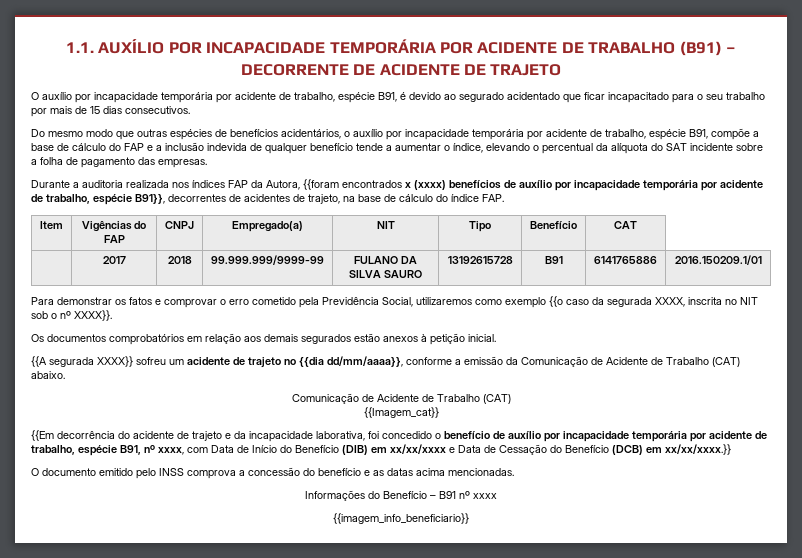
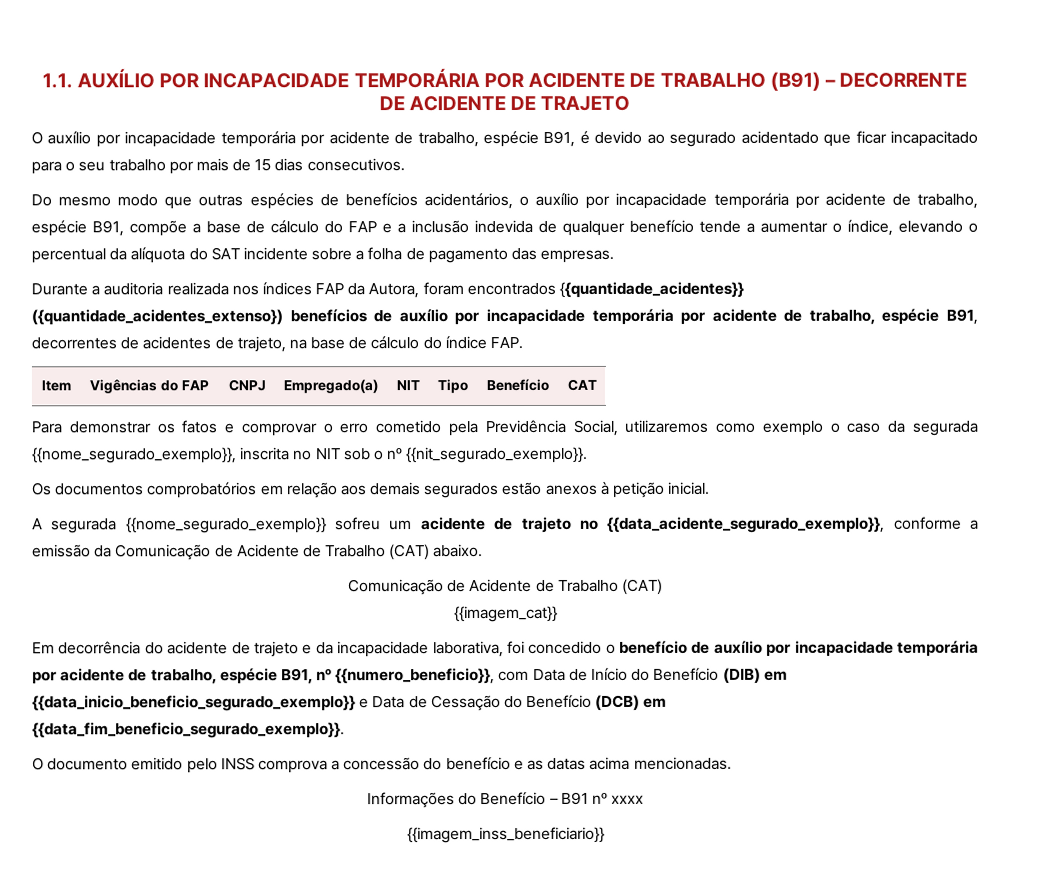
[303,179,446,190] {{foram encontrados x (xxxx) -> [422,281,745,298] [31,309,283,326] foram encontrados {{quantidade_acidentes}} ({quantidade_acidentes_extenso})
[135,193,165,204] B91}}, -> [946,308,979,325] B91,
[102,256,126,264] [167,256,192,264] [211,255,324,265] [354,256,417,264] [349,270,422,278] [447,256,513,264] [544,256,563,264] [594,256,657,264] [674,255,762,265] // | 2017 | 2018 | 99.999.999/9999-99 | FULANO DA SILVA SAURO | 13192615728 | B91 | 6141765886 | 2016.150209.1/01 -> (597, 384) none
[549,296,563,307] {{o -> [829,422,840,433] o
[655,297,685,307] XXXX, -> [32,447,237,464] {{nome_segurado_exemplo}},
[74,310,112,321] XXXX}}. -> [406,446,589,464] {{nit_segurado_exemplo}}.
[31,356,133,367] {{A segurada XXXX}} -> [32,517,327,534] A segurada {{nome_segurado_exemplo}}
[299,356,403,367] {{dia dd/mm/aaaa}}, -> [607,516,886,533] {{data_acidente_segurado_exemplo}},
[363,407,439,418] [31,430,54,441] {{Imagem_cat}} // {{Em -> [453,605,558,623] [32,642,55,654] {{imagem_cat}} // Em
[158,447,184,455] xxxx, -> [335,668,496,685] {{numero_beneficio}},
[390,444,446,454] xx/xx/xxxx -> [32,695,356,712] {{data_inicio_beneficio_segurado_exemplo}}
[665,444,731,455] xx/xx/xxxx.}} -> [32,722,345,739] {{data_fim_beneficio_segurado_exemplo}}.
[333,513,469,524] {{imagem_info_beneficiario}} -> [406,826,605,844] {{imagem_inss_beneficiario}}

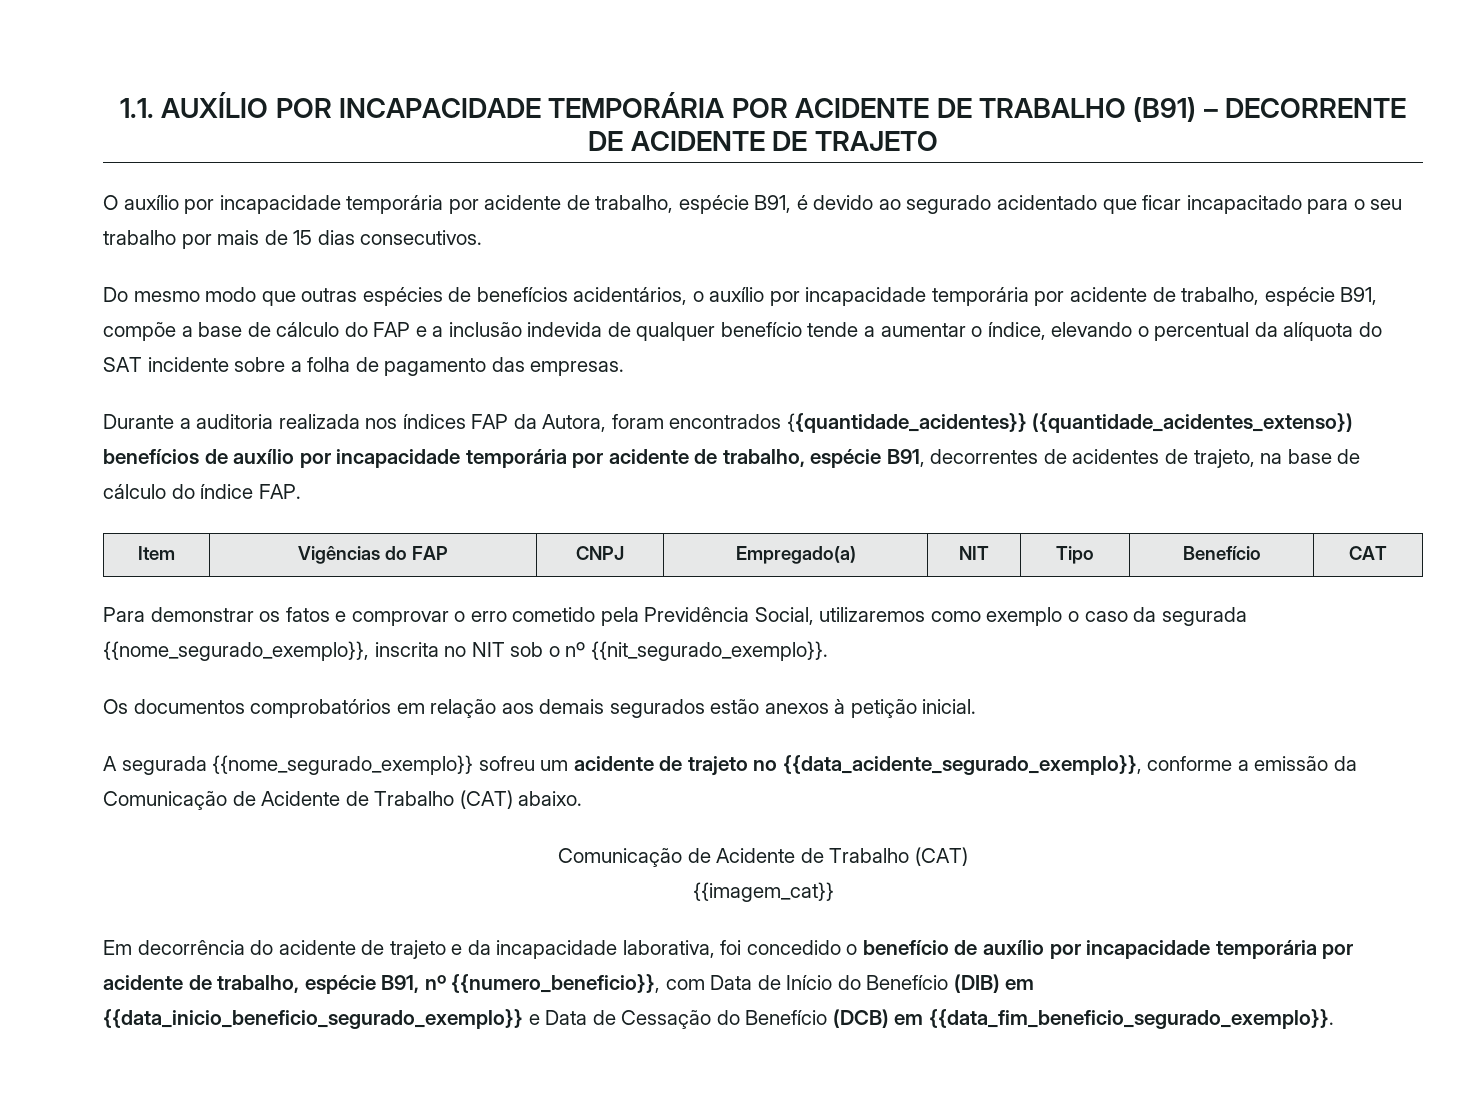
[32,756,732,774] [366,791,645,809] [406,826,605,844] // O documento emitido pelo INSS comprova a concessão do benefício e as datas acima mencionadas. // Informações do Benefício – B91 nº xxxx // {{imagem_inss_beneficiario}} -> (1334, 1019) none

